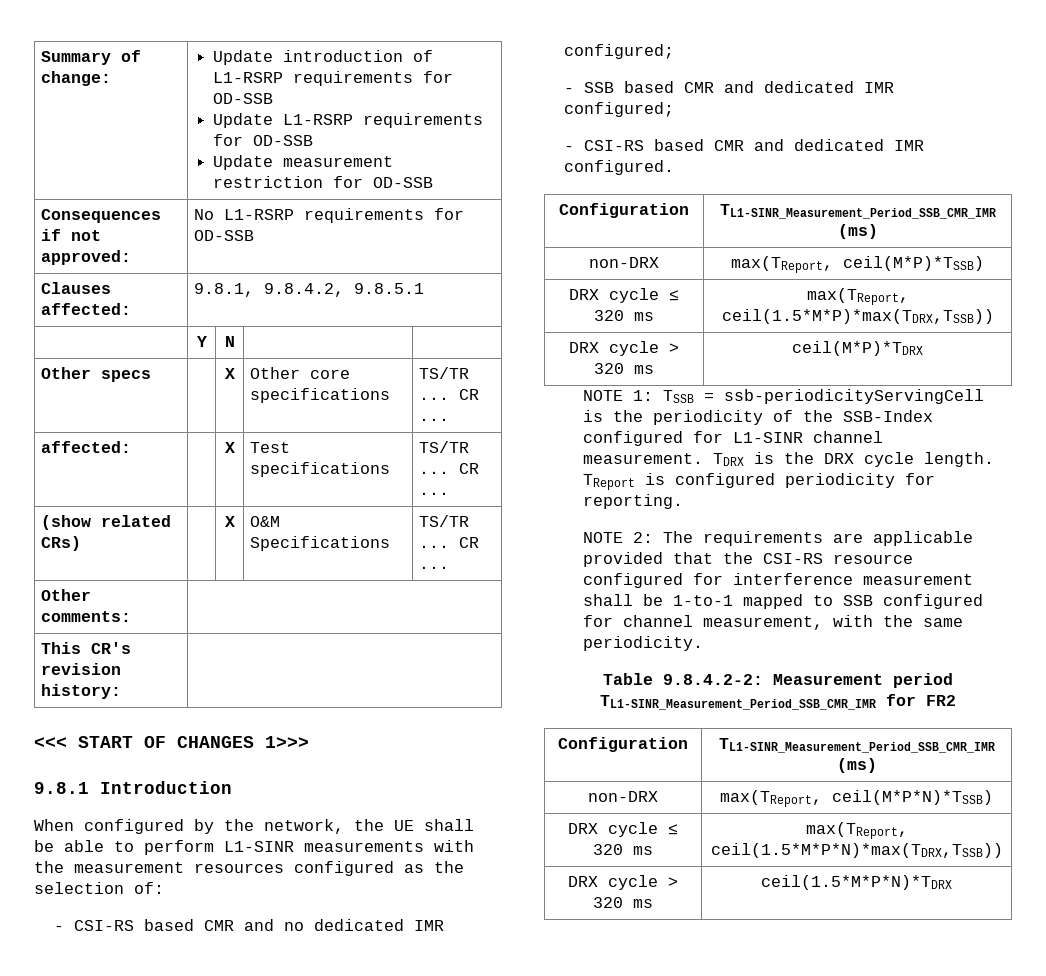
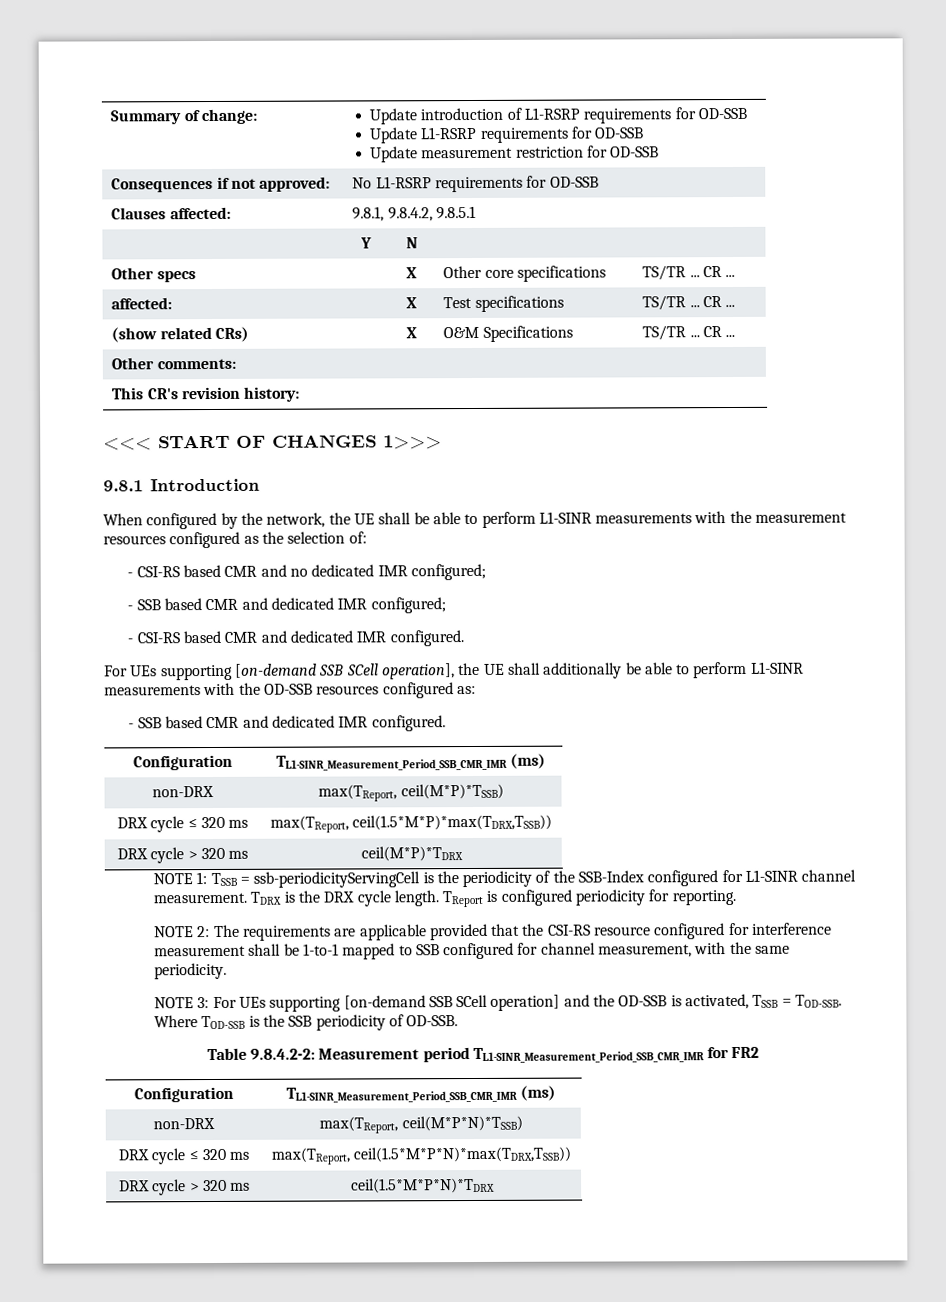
(674, 167) none -> [104,661,804,681] [104,682,476,699] [128,715,446,732] // For UEs supporting [on-demand SSB SCell operation], the UE shall additionally be able to perform L1-SINR measurements with the OD-SSB resources configured as: // - SSB based CMR and dedicated IMR configured.
(704, 643) none -> [153,993,843,1012] [153,1014,459,1031] // NOTE 3: For UEs supporting [on-demand SSB SCell operation] and the OD-SSB is activated, TSSB = TOD-SSB. Where TOD-SSB is the SSB periodicity of OD-SSB.

